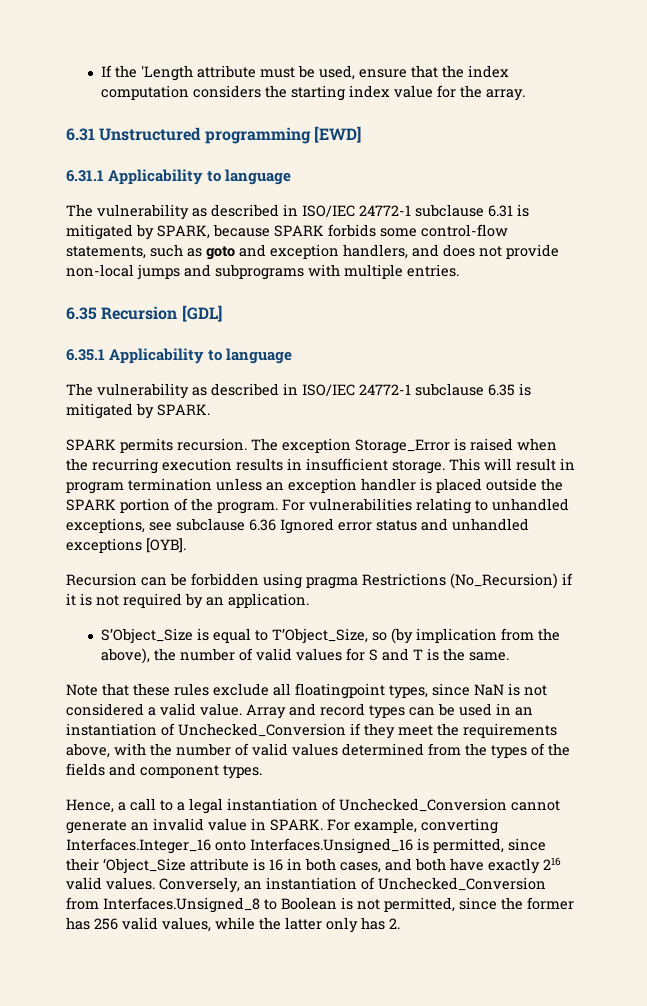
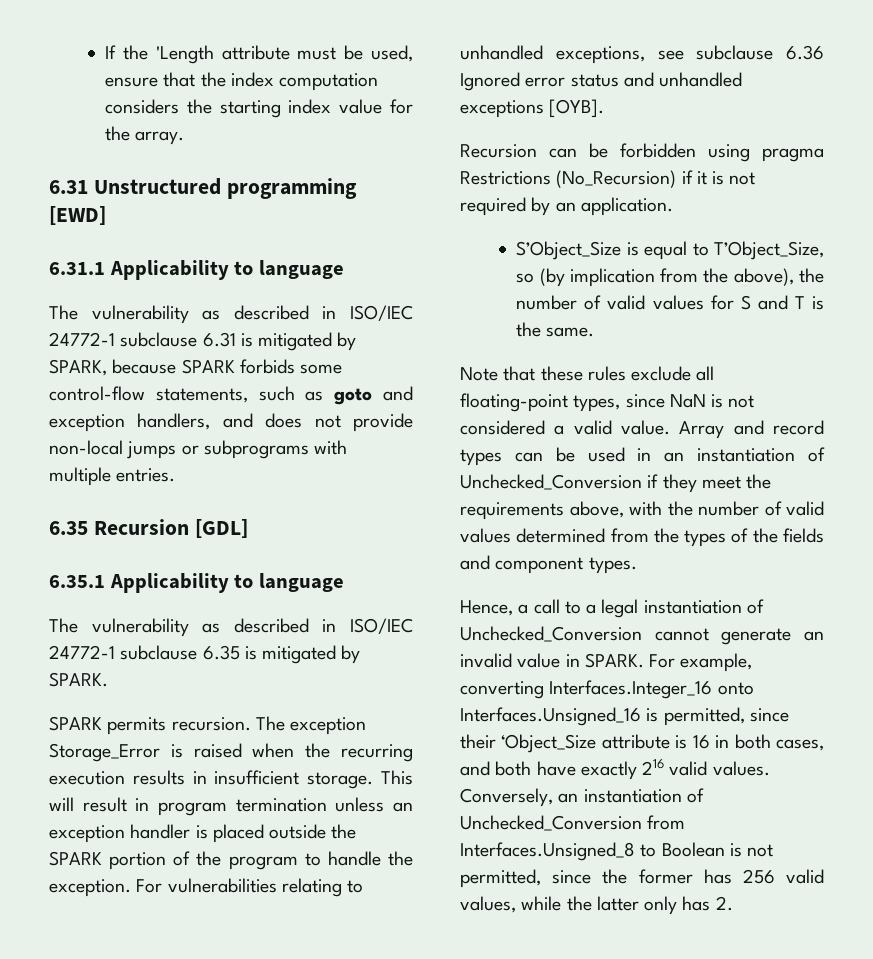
[184,264,211,277] and -> [181,445,199,455] or
[217,502,278,514] program. -> [228,851,413,870] [49,879,131,897] program to handle the exception.
[295,683,385,699] floatingpoint -> [460,393,568,412] floating-point

